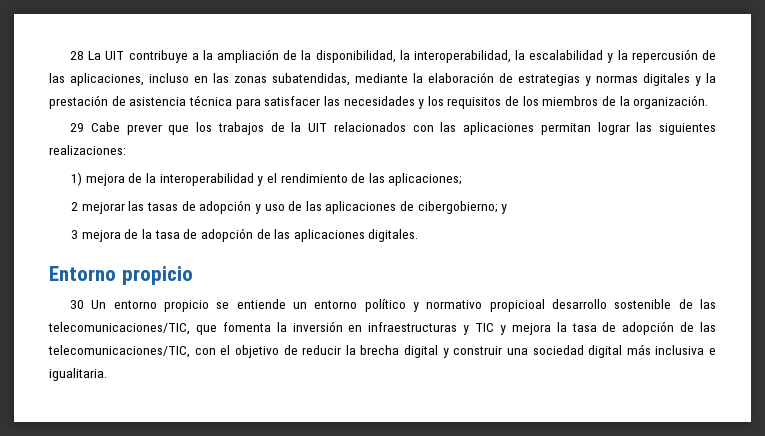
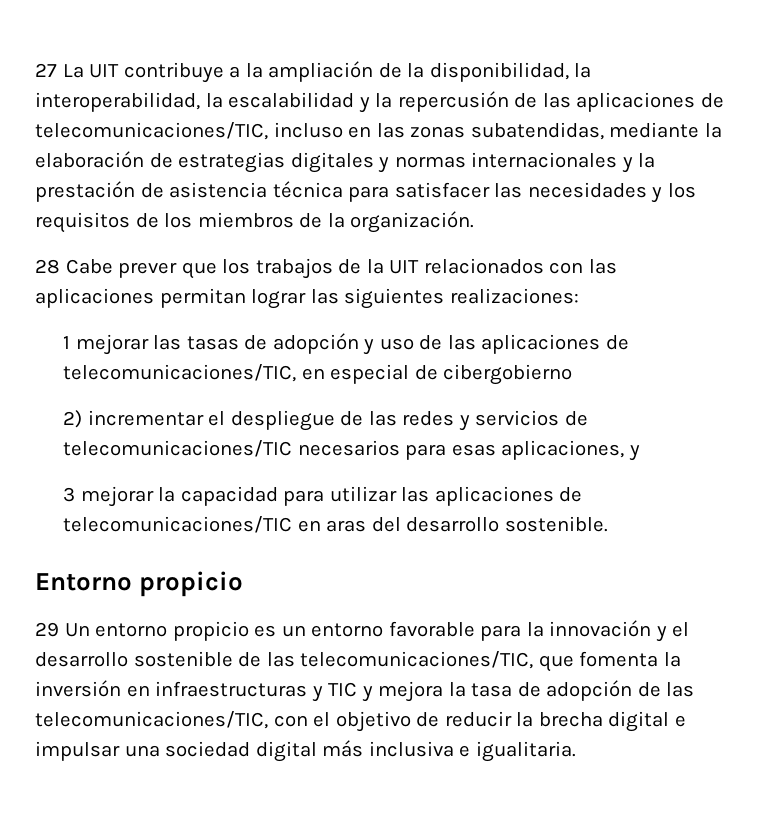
[70,51,85,60] 28 -> [35,63,57,77] 27
[70,73,144,86] aplicaciones, -> [576,92,724,112] [35,122,268,140] aplicaciones de telecomunicaciones/TIC,
(580, 80) none -> [290,152,374,173] digitales
[643,73,690,86] digitales -> [471,152,618,168] internacionales
[70,123,85,132] 29 -> [35,259,60,274] 28
[71,172,463,186] [71,202,79,211] 1) mejora de la interoperabilidad y el rendimiento de las aplicaciones; // 2 -> [63,336,71,349] 1
[417,201,508,214] [71,228,419,242] cibergobierno; y // 3 mejora de la tasa de adopción de las aplicaciones digitales. -> [63,364,573,385] [63,410,588,431] [63,440,640,461] [63,486,583,507] [63,516,608,533] telecomunicaciones/TIC, en especial de cibergobierno // 2) incrementar el despliegue de las redes y servicios de telecomunicaciones/TIC necesarios para esas aplicaciones, y // 3 mejorar la capacidad para utilizar las aplicaciones de telecomunicaciones/TIC en aras del desarrollo sostenible.
[70,300,85,309] 30 -> [35,622,59,637] 29
[216,299,545,312] se entiende un entorno político y normativo propicioal -> [254,620,690,642] es un entorno favorable para la innovación y el
[442,346,503,358] y construir -> [674,715,686,727] [35,741,120,761] e impulsar

